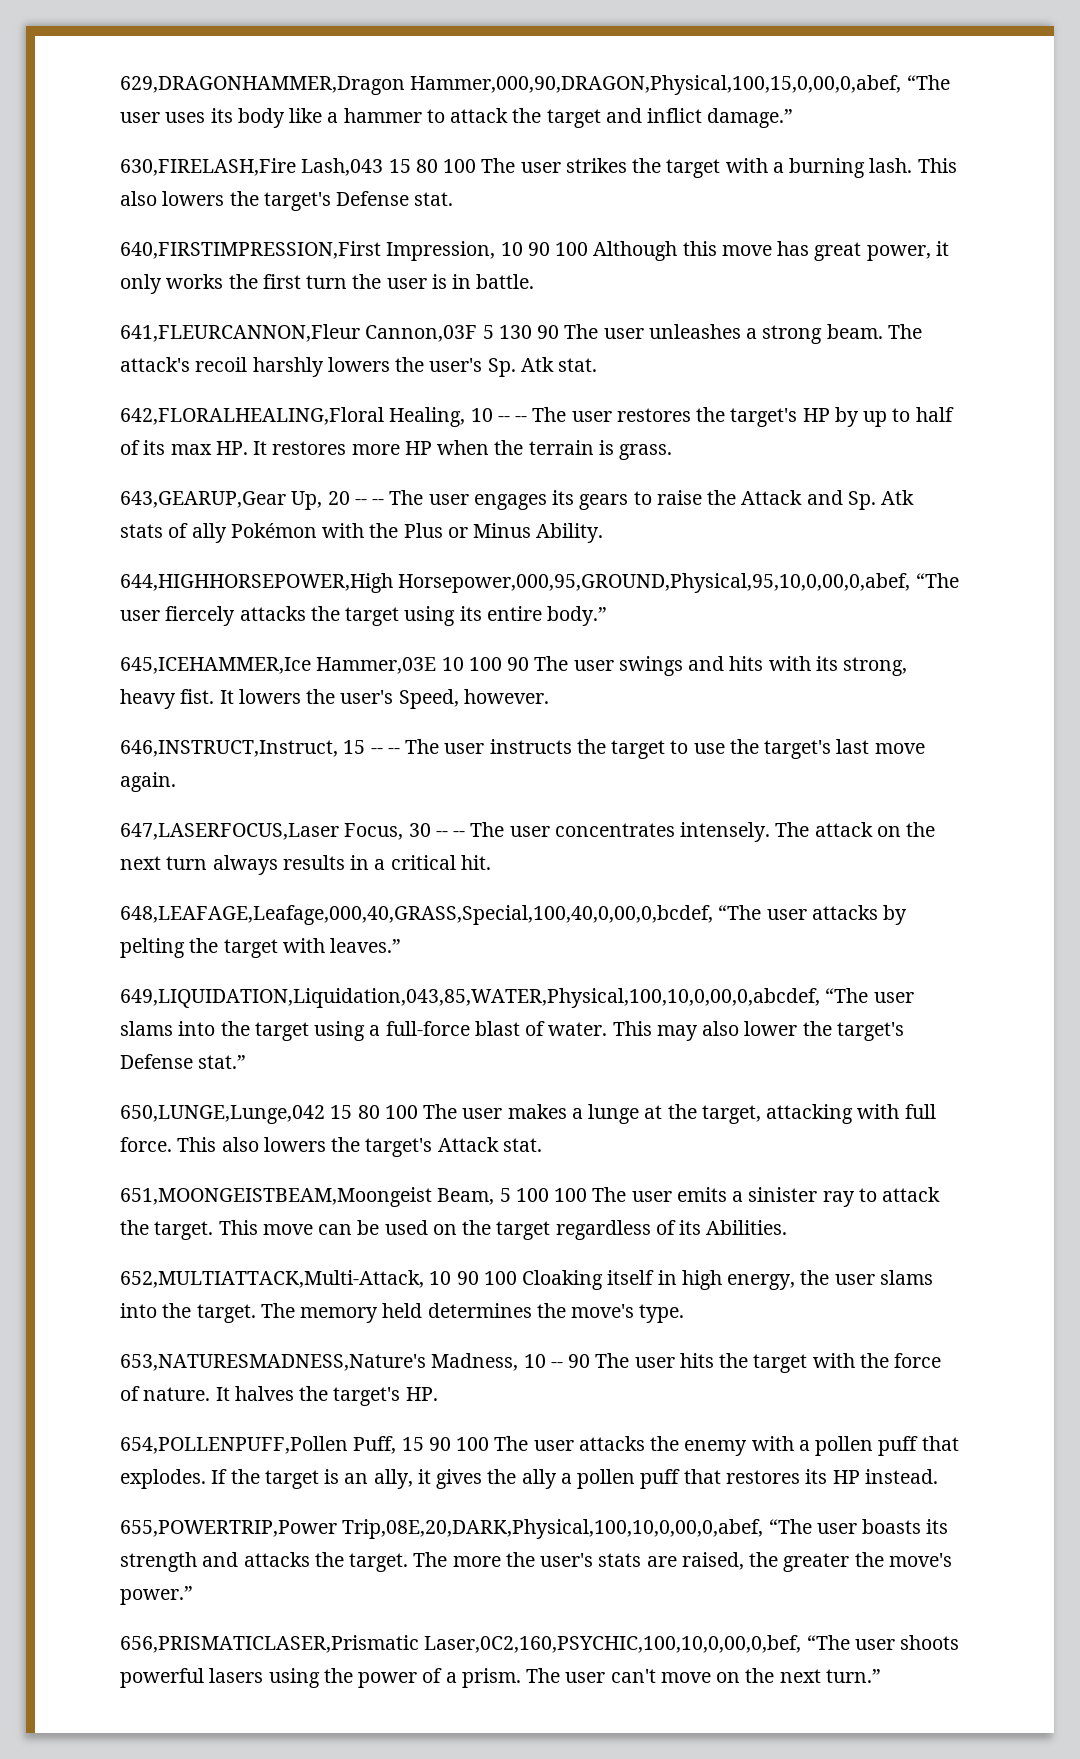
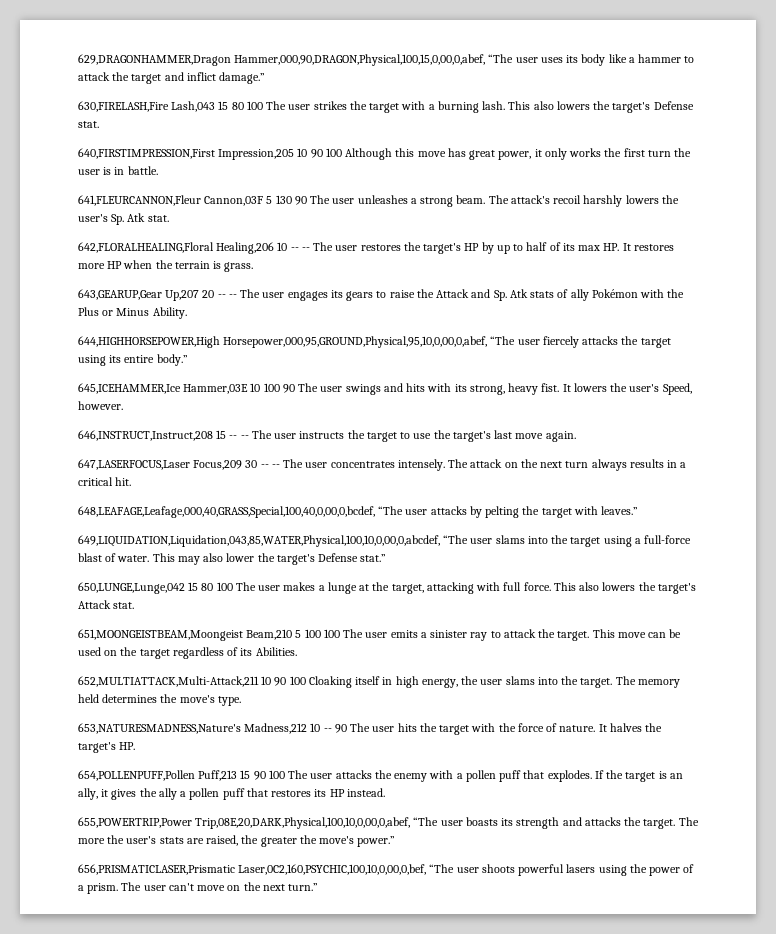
[386,241,496,261] Impression, -> [218,149,295,160] Impression,205
[389,407,466,427] Healing, -> [216,242,275,254] Healing,206
[291,491,323,510] Up, -> [165,290,200,301] Up,207
[120,740,338,757] 646,INSTRUCT,Instruct, -> [78,430,213,441] 646,INSTRUCT,Instruct,208
[344,823,404,840] Focus, -> [193,460,243,470] Focus,209
[437,1188,495,1205] Beam, -> [246,629,293,640] Beam,210
[120,1270,424,1288] 652,MULTIATTACK,Multi-Attack, -> [78,676,259,687] 652,MULTIATTACK,Multi-Attack,211
[431,1353,519,1371] Madness, -> [244,723,308,734] Madness,212
[353,1436,397,1454] Puff, -> [198,770,238,781] Puff,213

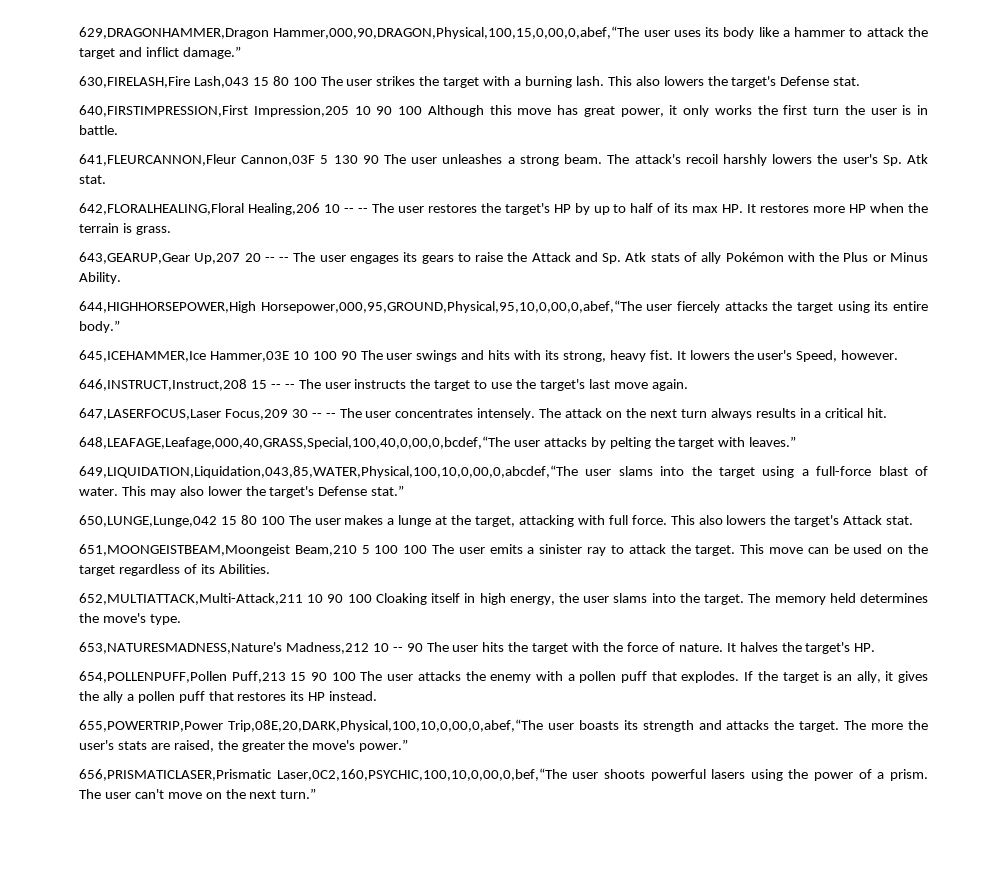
[234,54,514,66] Hammer,000,90,DRAGON,Physical,100,15,0,00,0,abef, “The -> [273,26,640,39] Hammer,000,90,DRAGON,Physical,100,15,0,00,0,abef,“The
[223,336,516,348] Horsepower,000,95,GROUND,Physical,95,10,0,00,0,abef, “The -> [260,300,642,313] Horsepower,000,95,GROUND,Physical,95,10,0,00,0,abef,“The
[78,506,404,518] 648,LEAFAGE,Leafage,000,40,GRASS,Special,100,40,0,00,0,bcdef, “The -> [79,436,510,449] 648,LEAFAGE,Leafage,000,40,GRASS,Special,100,40,0,00,0,bcdef,“The
[78,535,469,547] 649,LIQUIDATION,Liquidation,043,85,WATER,Physical,100,10,0,00,0,abcdef, “The -> [79,465,578,478] 649,LIQUIDATION,Liquidation,043,85,WATER,Physical,100,10,0,00,0,abcdef,“The
[195,817,439,829] Trip,08E,20,DARK,Physical,100,10,0,00,0,abef, “The -> [227,719,543,732] Trip,08E,20,DARK,Physical,100,10,0,00,0,abef,“The
[238,864,455,875] Laser,0C2,160,PSYCHIC,100,10,0,00,0,bef, “The -> [276,768,567,781] Laser,0C2,160,PSYCHIC,100,10,0,00,0,bef,“The

